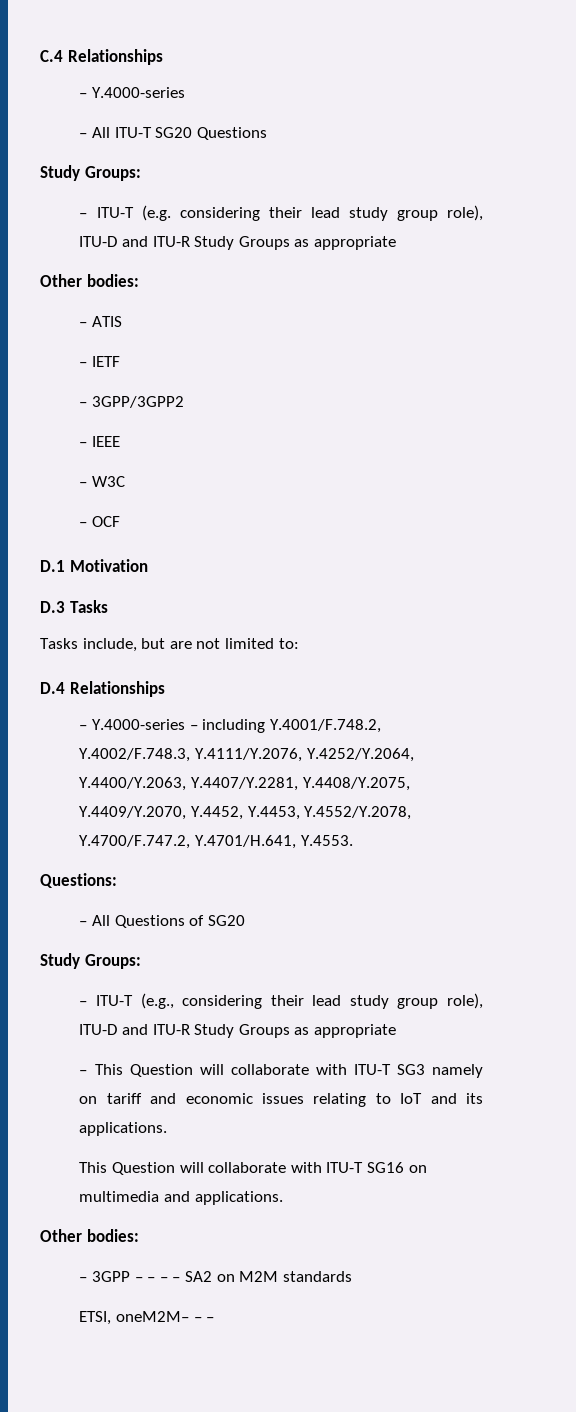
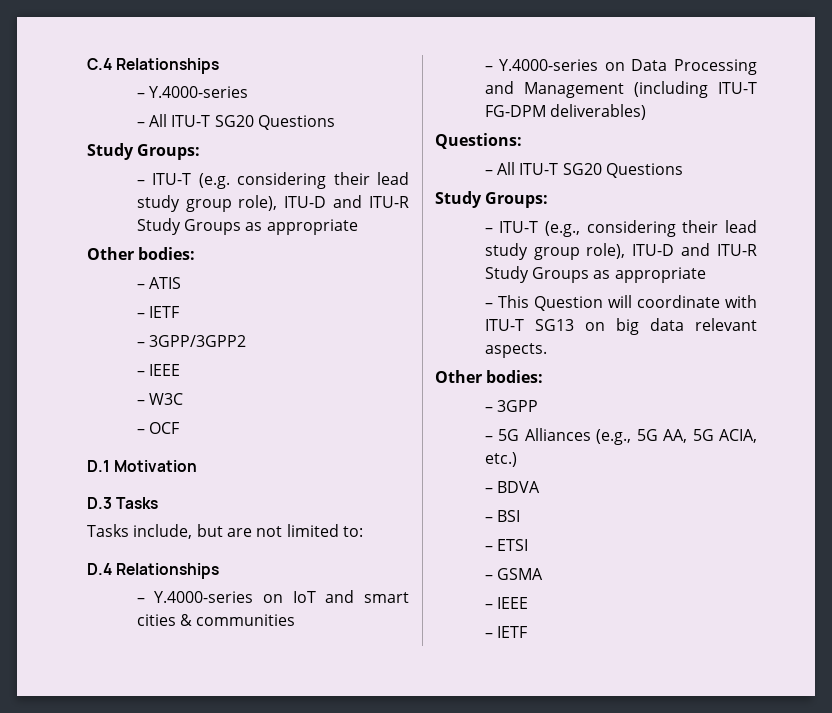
[189,719,381,733] [79,748,414,762] [79,777,410,791] [79,806,412,820] [79,835,353,849] – including Y.4001/F.748.2, Y.4002/F.748.3, Y.4111/Y.2076, Y.4252/Y.2064, Y.4400/Y.2063, Y.4407/Y.2281, Y.4408/Y.2075, Y.4409/Y.2070, Y.4452, Y.4453, Y.4552/Y.2078, Y.4700/F.747.2, Y.4701/H.641, Y.4553. -> [263,590,409,603] [136,614,296,626] [484,59,757,75] [484,81,757,98] [484,104,647,120] on IoT and smart cities & communities // – Y.4000-series on Data Processing and Management (including ITU-T FG-DPM deliverables)
[114,915,245,928] Questions of SG20 -> [519,163,684,178] ITU-T SG20 Questions
[230,1064,483,1078] [79,1093,484,1107] [79,1122,168,1136] [79,1162,427,1175] [79,1191,283,1205] [40,1229,139,1242] [79,1271,352,1282] [79,1311,215,1325] collaborate with ITU-T SG3 namely on tariff and economic issues relating to IoT and its applications. // This Question will collaborate with ITU-T SG16 on multimedia and applications. // Other bodies: // – 3GPP – – – – SA2 on M2M standards // ETSI, oneM2M– – – -> [636,295,757,308] [484,318,757,335] [484,343,547,358] [435,370,544,383] [484,400,539,412] [484,428,757,445] [484,452,517,467] [484,481,541,493] [484,510,521,522] [484,539,529,551] [484,568,544,580] [484,597,529,609] [484,626,528,638] coordinate with ITU-T SG13 on big data relevant aspects. // Other bodies: // – 3GPP // – 5G Alliances (e.g., 5G AA, 5G ACIA, etc.) // – BDVA // – BSI // – ETSI // – GSMA // – IEEE // – IETF

